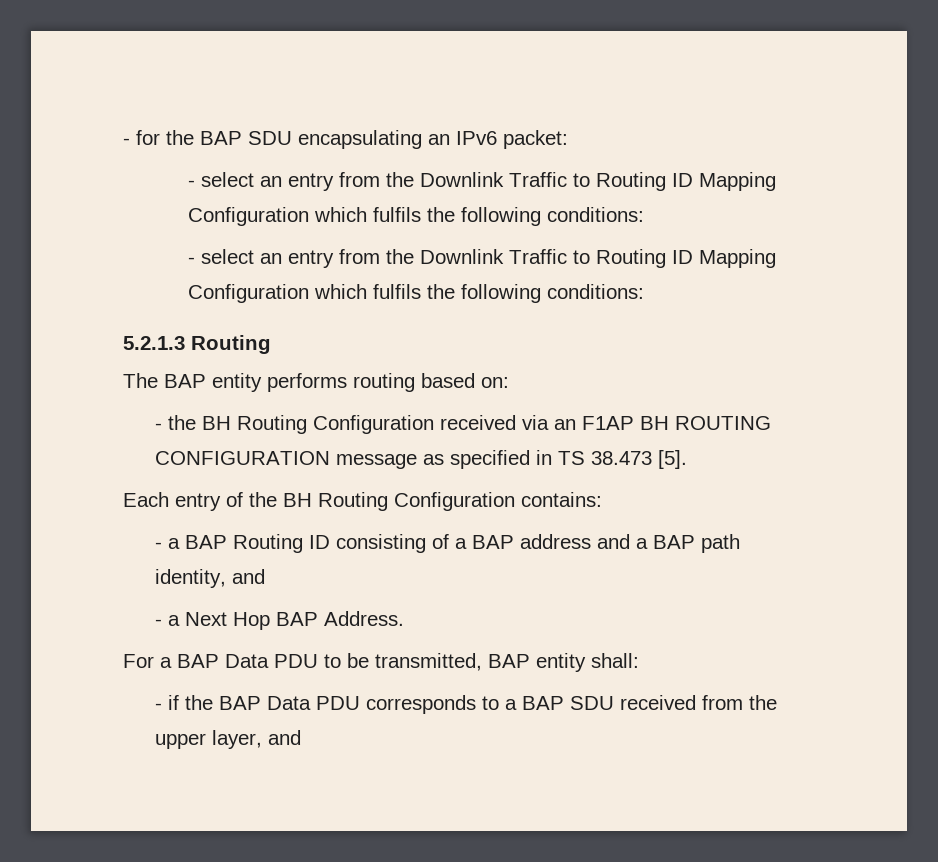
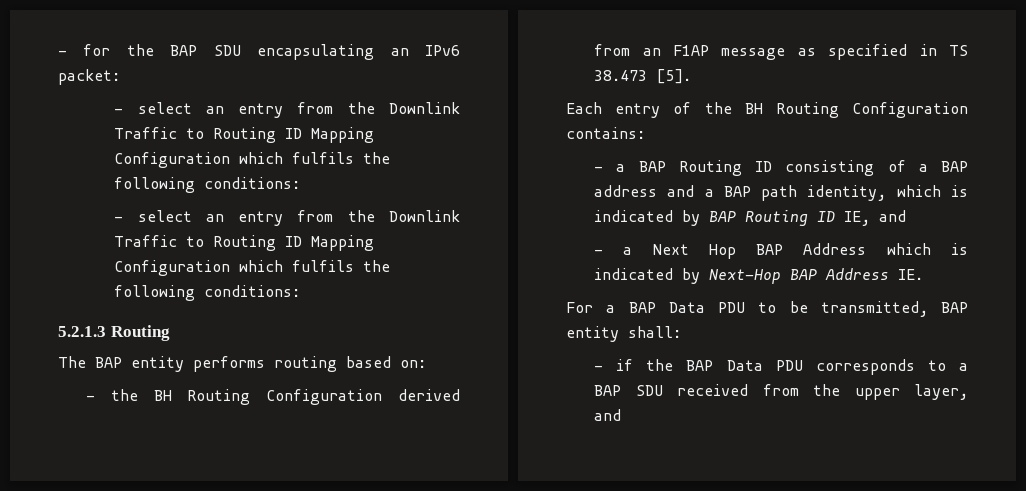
[440,415,772,430] [155,451,331,465] received via an F1AP BH ROUTING CONFIGURATION -> [398,389,460,401] [594,44,709,56] derived from an F1AP
(227, 578) none -> [896,185,968,197] [594,210,871,226] which is indicated by BAP Routing ID IE,
[324,611,405,626] Address. -> [803,243,968,255] [594,268,924,284] Address which is indicated by Next-Hop BAP Address IE.

